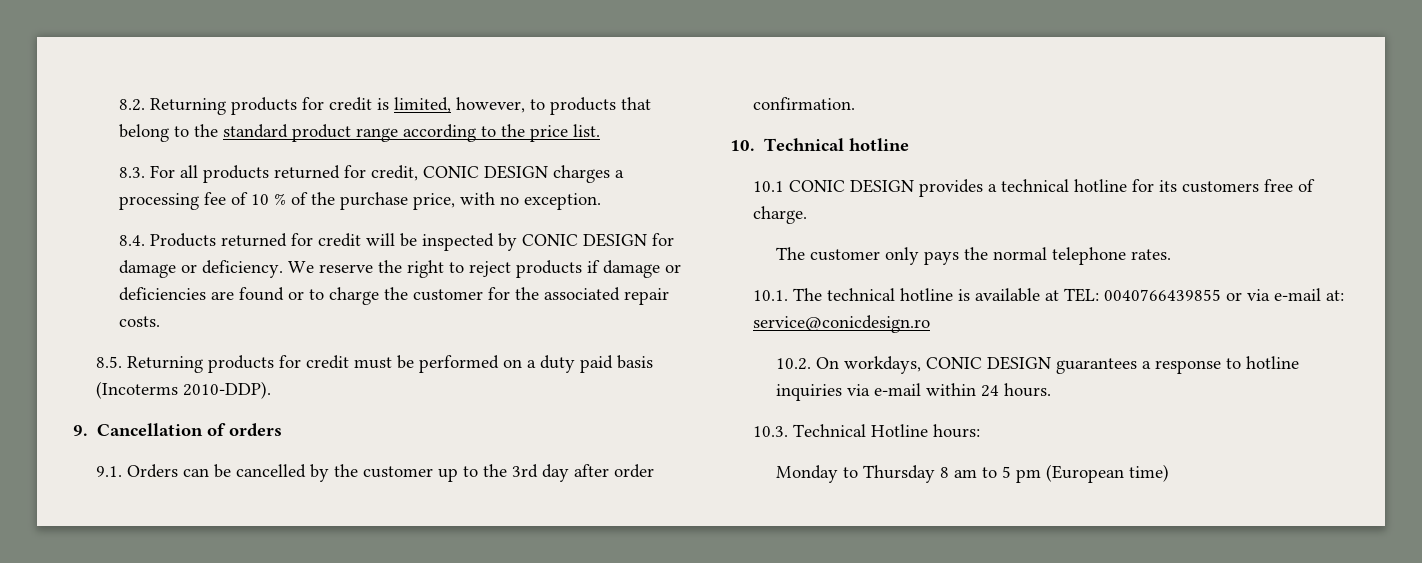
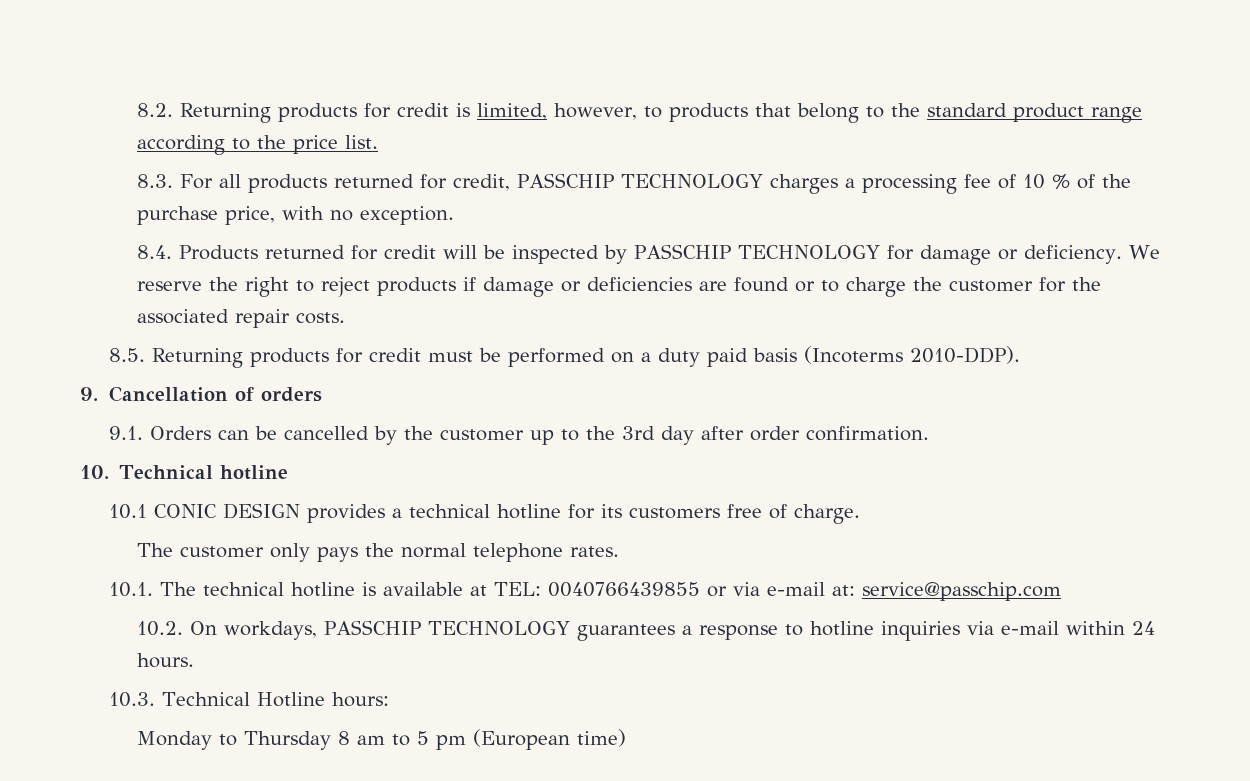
[423,165,549,179] CONIC DESIGN -> [517,173,764,188] PASSCHIP TECHNOLOGY
[522,233,648,247] CONIC DESIGN -> [634,244,881,259] PASSCHIP TECHNOLOGY
[753,315,931,333] service@conicdesign.ro -> [861,582,1061,601] service@passchip.com
[926,356,1052,370] CONIC DESIGN -> [324,620,571,635] PASSCHIP TECHNOLOGY

